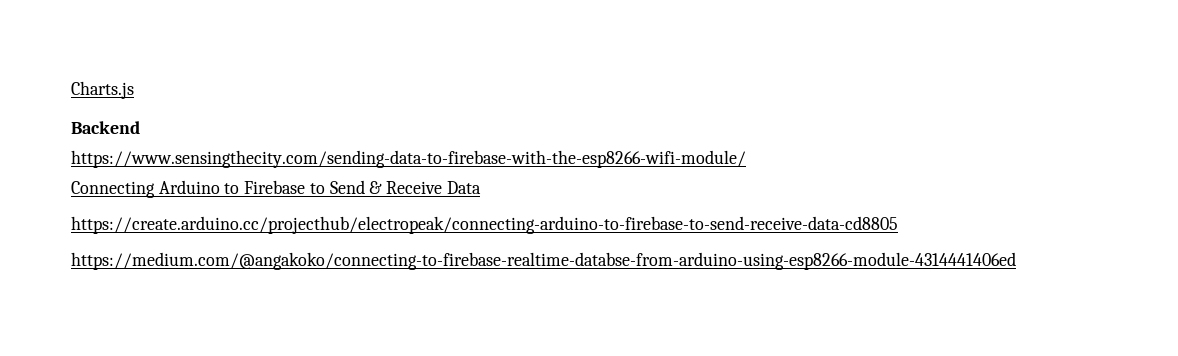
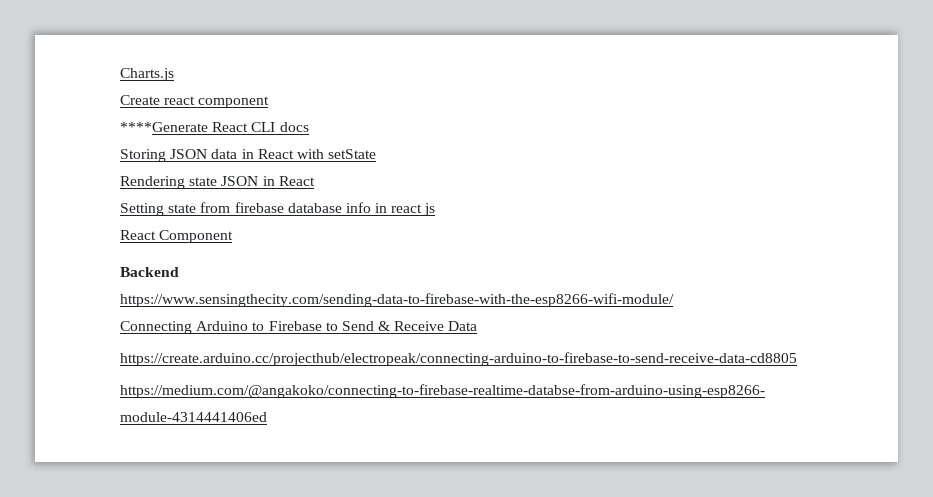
(134, 90) none -> [120,95,270,108] [120,122,309,132] [120,149,377,162] [120,176,315,189] [120,202,436,216] [120,230,234,243] // Create react component // ****Generate React CLI docs // Storing JSON data in React with setState // Rendering state JSON in React // Setting state from firebase database info in react js // React Component

